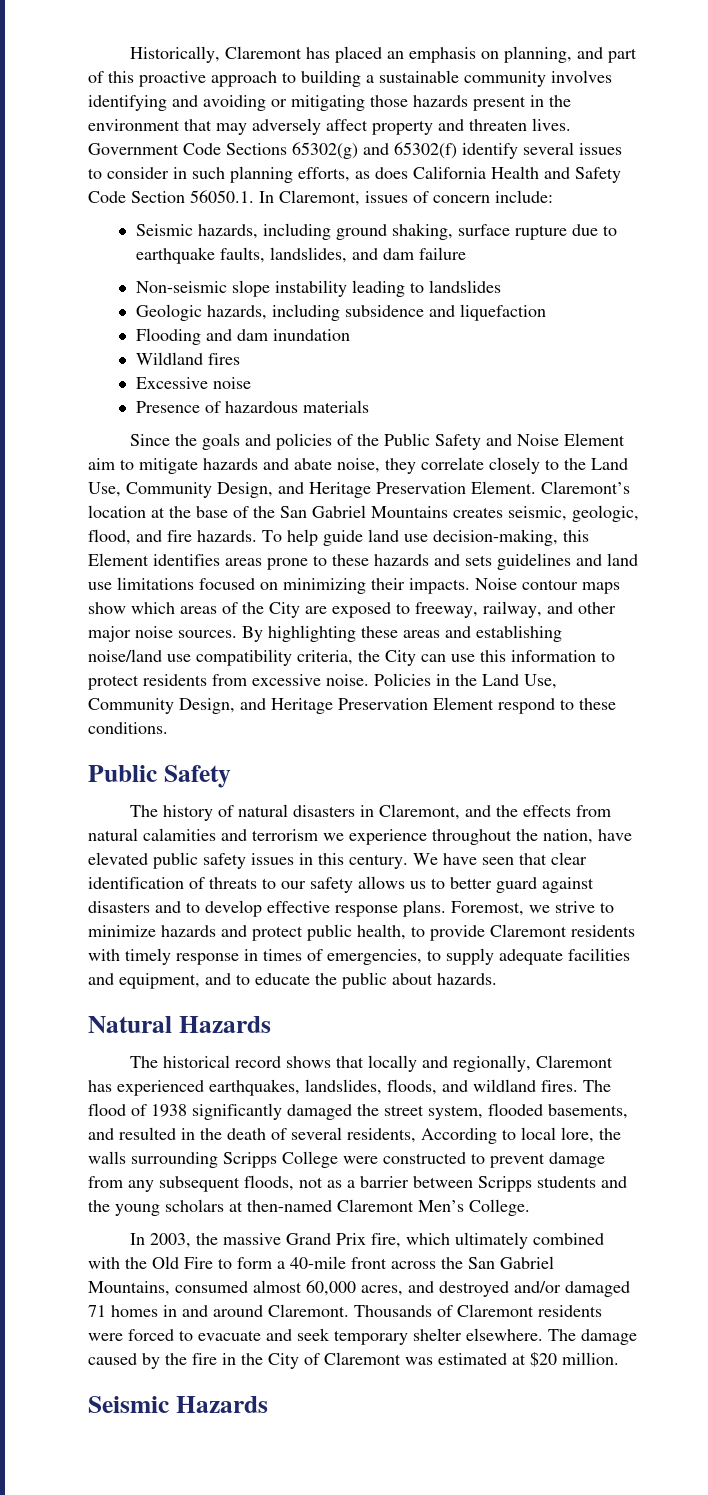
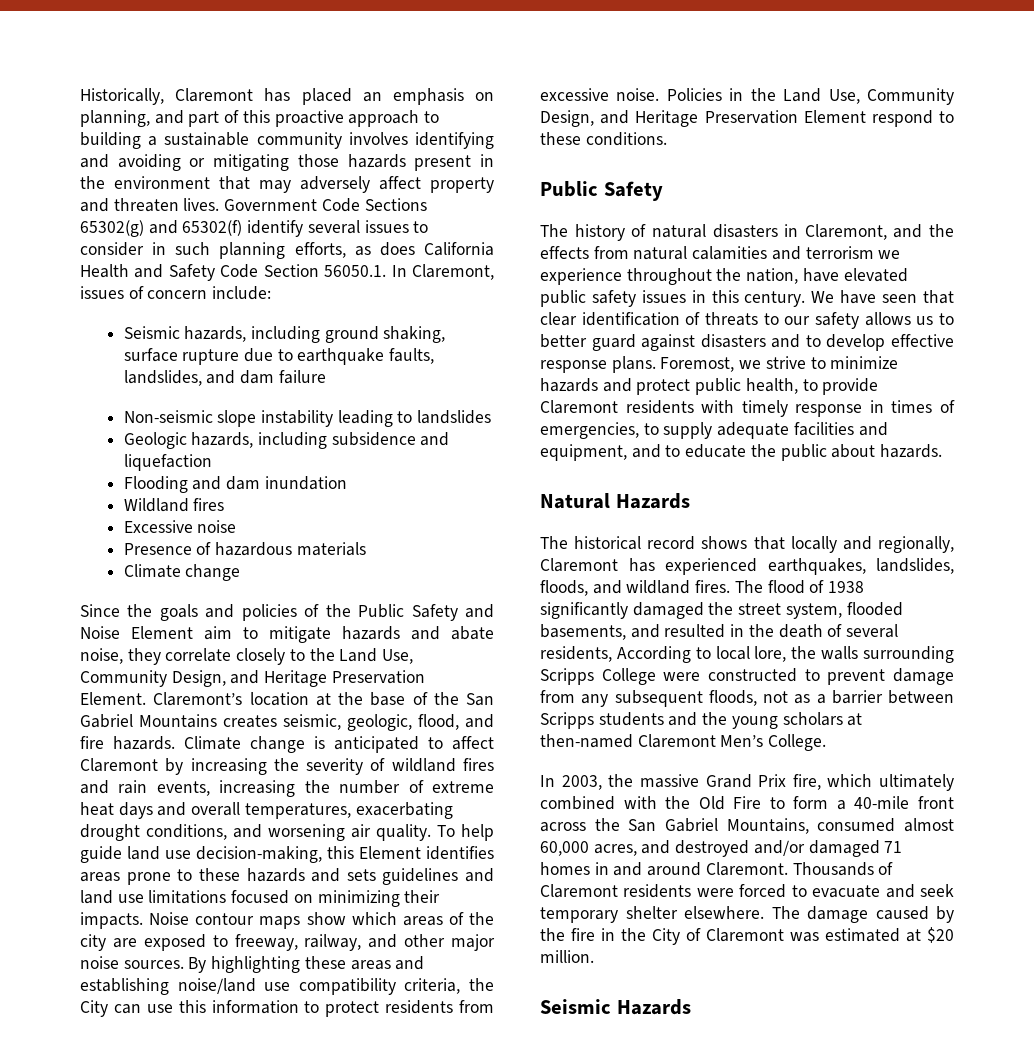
(369, 406) none -> [123,564,241,581] // Climate change
(257, 536) none -> [184,736,494,753] [80,758,494,775] [80,780,495,797] [80,802,453,819] [80,824,431,841] Climate change is anticipated to affect Claremont by increasing the severity of wildland fires and rain events, increasing the number of extreme heat days and overall temperatures, exacerbating drought conditions, and worsening air quality.
[269,602,300,618] City -> [80,934,106,951] city

